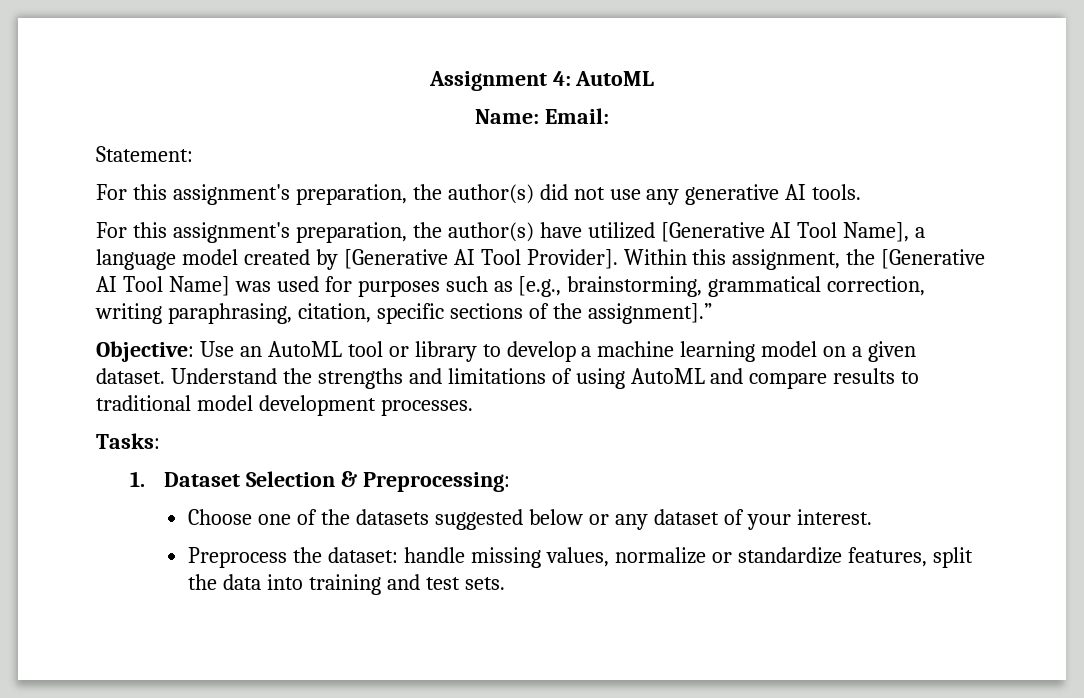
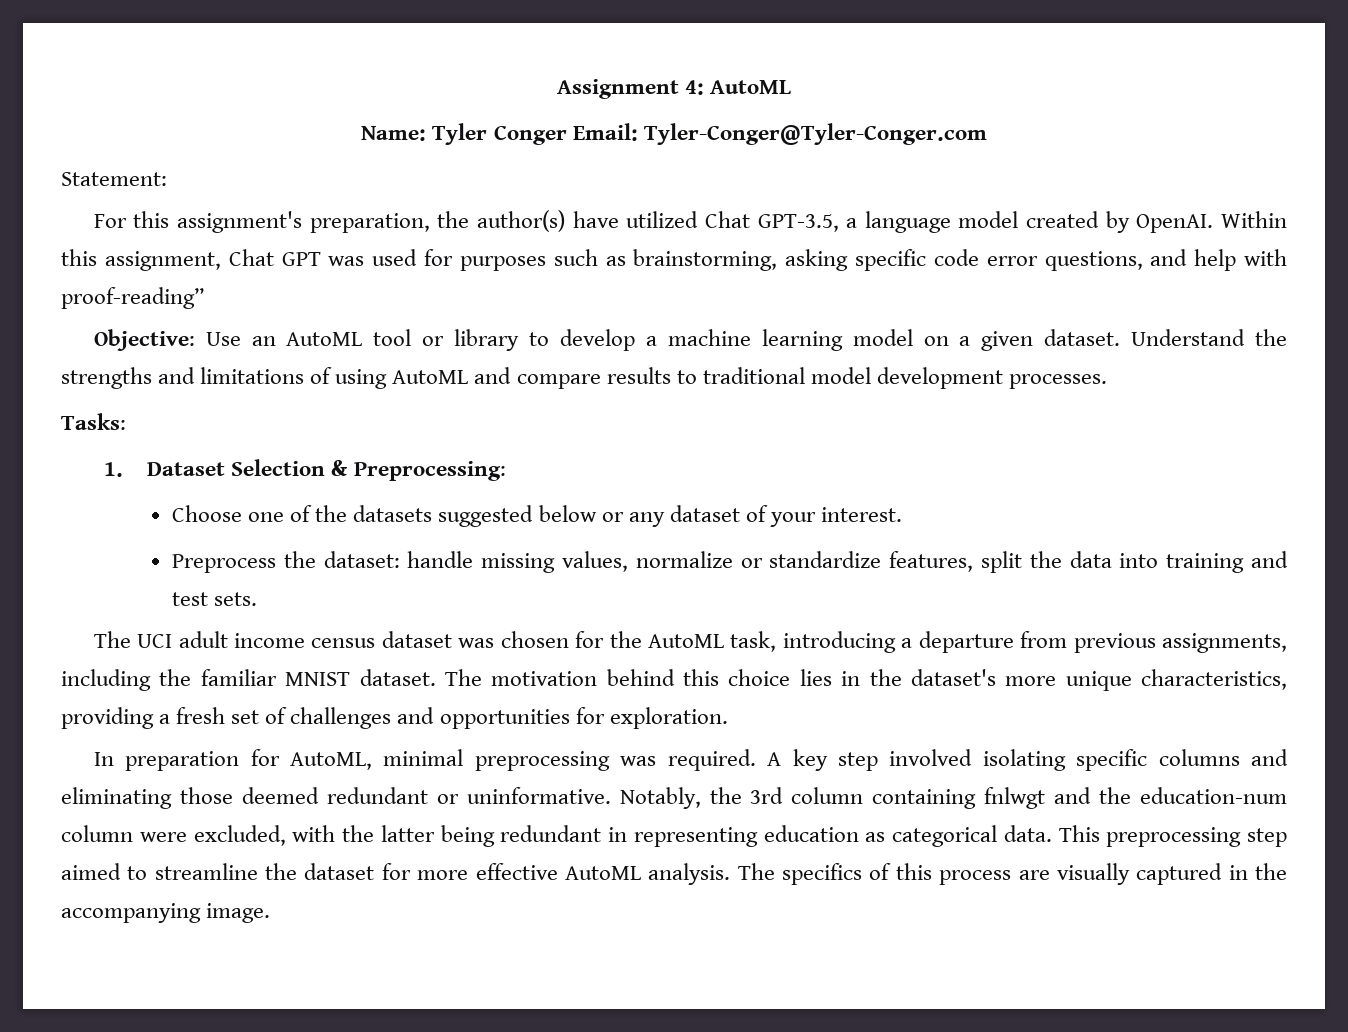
(540, 116) none -> [432,123,567,145] Tyler Conger
(609, 116) none -> [643,123,987,145] Tyler-Conger@Tyler-Conger.com
[96,184,862,205] // For this assignment's preparation, the author(s) did not use any generative AI tools. -> (167, 179) none
[660,222,910,242] [Generative AI Tool Name], -> [704,211,839,232] Chat GPT-3.5,
[343,249,986,270] [96,276,230,296] [Generative AI Tool Provider]. Within this assignment, the [Generative AI Tool Name] -> [1136,211,1287,233] [61,249,321,271] OpenAI. Within this assignment, Chat GPT
[518,276,926,297] [95,303,712,324] [e.g., brainstorming, grammatical correction, writing paraphrasing, citation, specific sections of the assignment].” -> [633,249,1287,271] [61,287,204,309] brainstorming, asking specific code error questions, and help with proof-reading”
(505, 583) none -> [93,631,1287,653] [61,669,1287,691] [61,707,728,729] [93,749,1288,771] [61,787,1287,809] [61,825,1287,847] [61,863,1287,885] [61,903,271,923] // The UCI adult income census dataset was chosen for the AutoML task, introducing a departure from previous assignments, including the familiar MNIST dataset. The motivation behind this choice lies in the dataset's more unique characteristics, providing a fresh set of challenges and opportunities for exploration. // In preparation for AutoML, minimal preprocessing was required. A key step involved isolating specific columns and eliminating those deemed redundant or uninformative. Notably, the 3rd column containing fnlwgt and the education-num column were excluded, with the latter being redundant in representing education as categorical data. This preprocessing step aimed to streamline the dataset for more effective AutoML analysis. The specifics of this process are visually captured in the accompanying image.

